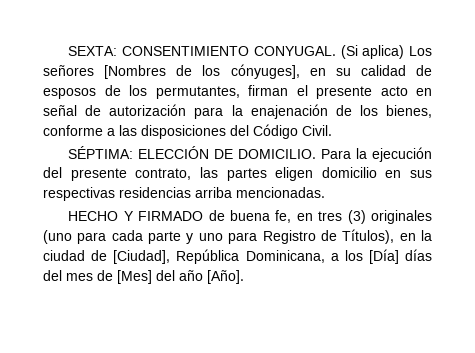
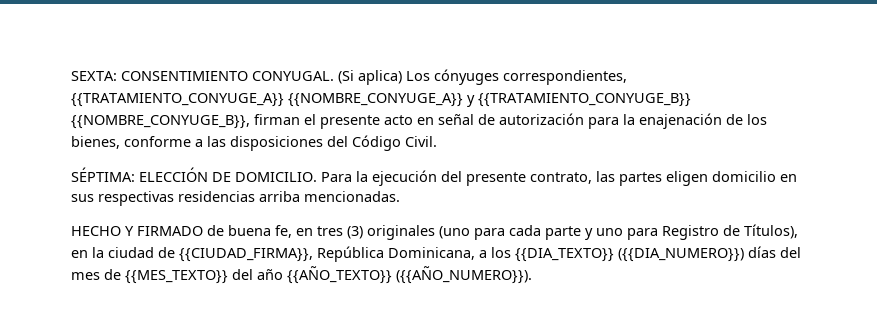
[43,64,432,79] [43,85,240,99] señores [Nombres de los cónyuges], en su calidad de esposos de los permutantes, -> [434,69,627,85] [71,93,691,107] [71,115,250,129] cónyuges correspondientes, {{TRATAMIENTO_CONYUGE_A}} {{NOMBRE_CONYUGE_A}} y {{TRATAMIENTO_CONYUGE_B}} {{NOMBRE_CONYUGE_B}},
[113,250,171,264] [Ciudad], -> [179,248,313,262] {{CIUDAD_FIRMA}},
[368,249,399,264] [Día] -> [515,248,744,262] {{DIA_TEXTO}} ({{DIA_NUMERO}})
[117,270,152,284] [Mes] -> [125,270,228,284] {{MES_TEXTO}}
[207,270,244,284] [Año]. -> [287,266,532,284] {{AÑO_TEXTO}} ({{AÑO_NUMERO}}).

